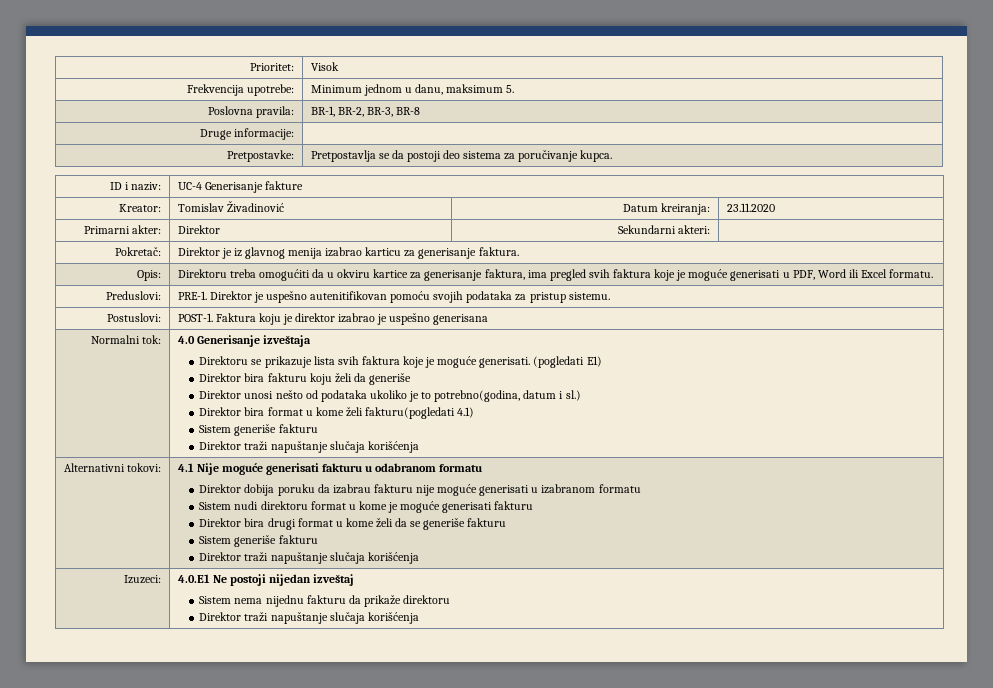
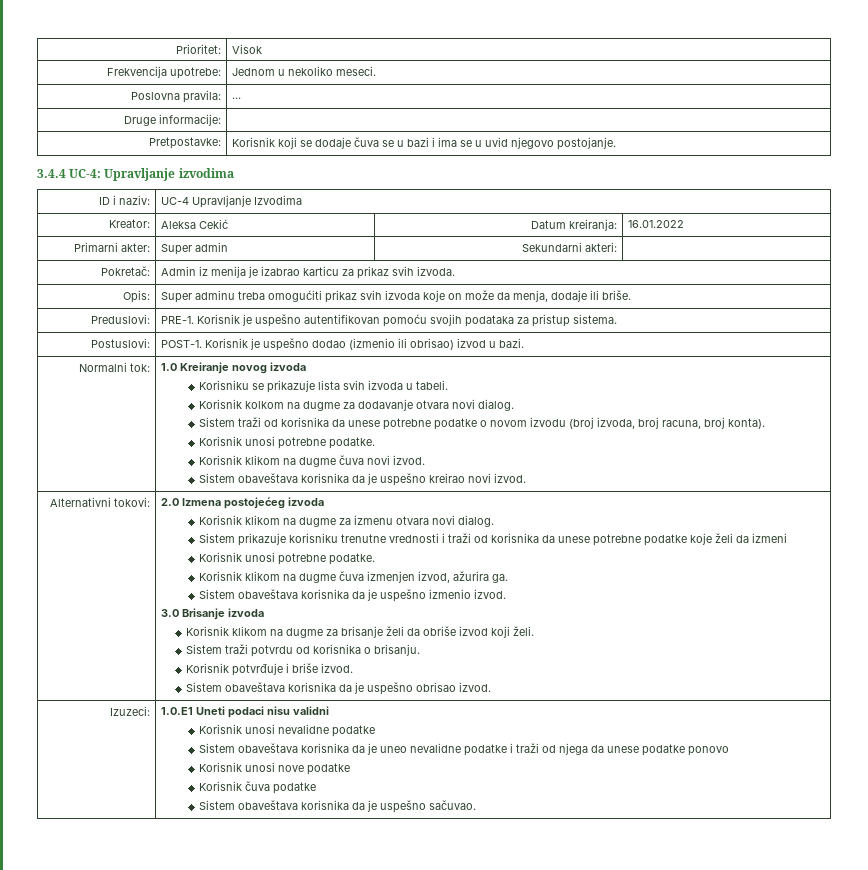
[310,84,515,96] [208,106,295,118] [310,106,420,117] [200,128,295,140] [227,150,295,162] [310,150,613,162] Minimum jednom u danu, maksimum 5. // Poslovna pravila: | BR-1, BR-2, BR-3, BR-8 // Druge informacije: | // Pretpostavke: | Pretpostavlja se da postoji deo sistema za poručivanje kupca. -> [232,66,377,76] [130,90,221,103] [232,97,242,99] [123,114,221,126] [148,137,221,149] [232,137,617,150] [37,168,234,181] Jednom u nekoliko meseci. // Poslovna pravila: | ... // Druge informacije: | // Pretpostavke: | Korisnik koji se dodaje čuva se u bazi i ima se u uvid njegovo postojanje. // 3.4.4 UC-4: Upravljanje izvodima
[204,181,303,193] Generisanje fakture -> [192,195,303,208] Upravljanje Izvodima
[177,201,284,212] Tomislav Živadinović -> [161,219,229,229] Aleksa Cekić
[726,203,775,212] 23.11.2020 -> [628,220,685,228] 16.01.2022
[177,225,220,234] Direktor -> [161,242,229,255] Super admin
[177,247,519,259] [137,270,162,281] [177,269,934,281] Direktor je iz glavnog menija izabrao karticu za generisanje faktura. // Opis: | Direktoru treba omogućiti da u okviru kartice za generisanje faktura, ima pregled svih faktura koje je moguće generisati u PDF, Word ili Excel formatu. -> [161,266,456,279] [122,290,150,303] [161,290,632,303] Admin iz menija je izabrao karticu za prikaz svih izvoda. // Opis: | Super adminu treba omogućiti prikaz svih izvoda koje on može da menja, dodaje ili briše.
[209,291,388,303] Direktor je uspešno autenitifikovan -> [197,314,381,327] Korisnik je uspešno autentifikovan
[568,292,610,300] sistemu. -> [573,314,618,324] sistema.
[215,313,489,325] [91,335,162,344] [177,335,311,347] [199,356,602,368] [199,373,411,385] [199,390,581,402] [199,407,475,419] [199,424,318,436] [199,441,419,453] [64,463,162,472] [177,463,483,475] [199,484,641,496] [199,501,534,513] [199,518,507,530] [199,535,318,547] [199,552,419,564] [124,575,162,584] [177,574,355,586] [199,595,450,607] [199,612,419,624] Faktura koju je direktor izabrao je uspešno generisana // Normalni tok: | 4.0 Generisanje izveštaja // Direktoru se prikazuje lista svih faktura koje je moguće generisati. (pogledati E1) // Direktor bira fakturu koju želi da generiše // Direktor unosi nešto od podataka ukoliko je to potrebno(godina, datum i sl.) // Direktor bira format u kome želi fakturu(pogledati 4.1) // Sistem generiše fakturu // Direktor traži napuštanje slučaja korišćenja // Alternativni tokovi: | 4.1 Nije moguće generisati fakturu u odabranom formatu // Direktor dobija poruku da izabrau fakturu nije moguće generisati u izabranom formatu // Sistem nudi direktoru format u kome je moguće generisati fakturu // Direktor bira drugi format u kome želi da se generiše fakturu // Sistem generiše fakturu // Direktor traži napuštanje slučaja korišćenja // Izuzeci: | 4.0.E1 Ne postoji nijedan izveštaj // Sistem nema nijednu fakturu da prikaže direktoru // Direktor traži napuštanje slučaja korišćenja -> [205,338,525,351] [78,362,150,372] [161,362,307,374] [198,380,448,393] [198,399,514,411] [198,417,765,430] [198,436,375,449] [198,455,425,467] [198,473,526,486] [49,497,150,507] [161,497,325,509] [198,515,494,527] [198,533,787,546] [198,552,375,565] [198,571,508,583] [198,589,506,602] [161,608,265,620] [185,626,534,638] [185,644,420,657] [185,663,353,676] [185,682,491,695] [109,706,150,716] [161,706,330,718] [198,724,375,737] [198,743,729,756] [198,762,350,775] [198,781,316,794] [198,800,476,813] Korisnik je uspešno dodao (izmenio ili obrisao) izvod u bazi. // Normalni tok: | 1.0 Kreiranje novog izvoda // Korisniku se prikazuje lista svih izvoda u tabeli. // Korisnik kolkom na dugme za dodavanje otvara novi dialog. // Sistem traži od korisnika da unese potrebne podatke o novom izvodu (broj izvoda, broj racuna, broj konta). // Korisnik unosi potrebne podatke. // Korisnik klikom na dugme čuva novi izvod. // Sistem obaveštava korisnika da je uspešno kreirao novi izvod. // Alternativni tokovi: | 2.0 Izmena postojećeg izvoda // Korisnik klikom na dugme za izmenu otvara novi dialog. // Sistem prikazuje korisniku trenutne vrednosti i traži od korisnika da unese potrebne podatke koje želi da izmeni // Korisnik unosi potrebne podatke. // Korisnik klikom na dugme čuva izmenjen izvod, ažurira ga. // Sistem obaveštava korisnika da je uspešno izmenio izvod. // 3.0 Brisanje izvoda // Korisnik klikom na dugme za brisanje želi da obriše izvod koji želi. // Sistem traži potvrdu od korisnika o brisanju. // Korisnik potvrđuje i briše izvod. // Sistem obaveštava korisnika da je uspešno obrisao izvod. // Izuzeci: | 1.0.E1 Uneti podaci nisu validni // Korisnik unosi nevalidne podatke // Sistem obaveštava korisnika da je uneo nevalidne podatke i traži od njega da unese podatke ponovo // Korisnik unosi nove podatke // Korisnik čuva podatke // Sistem obaveštava korisnika da je uspešno sačuvao.

